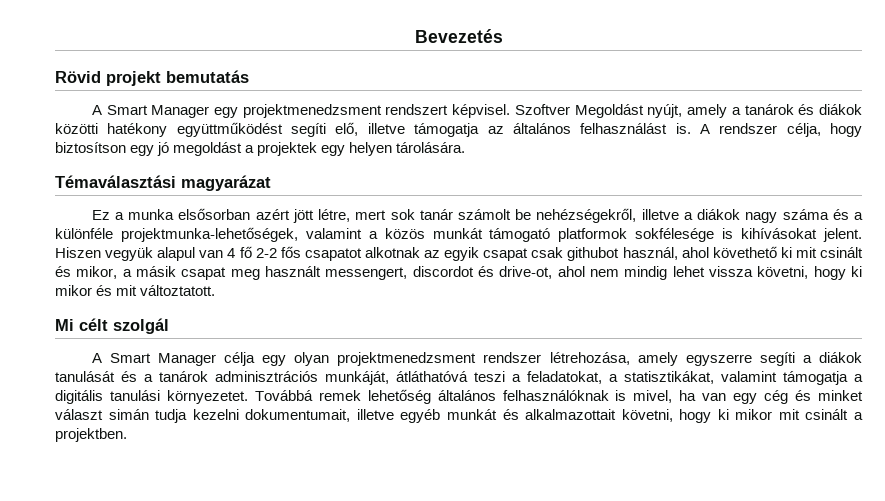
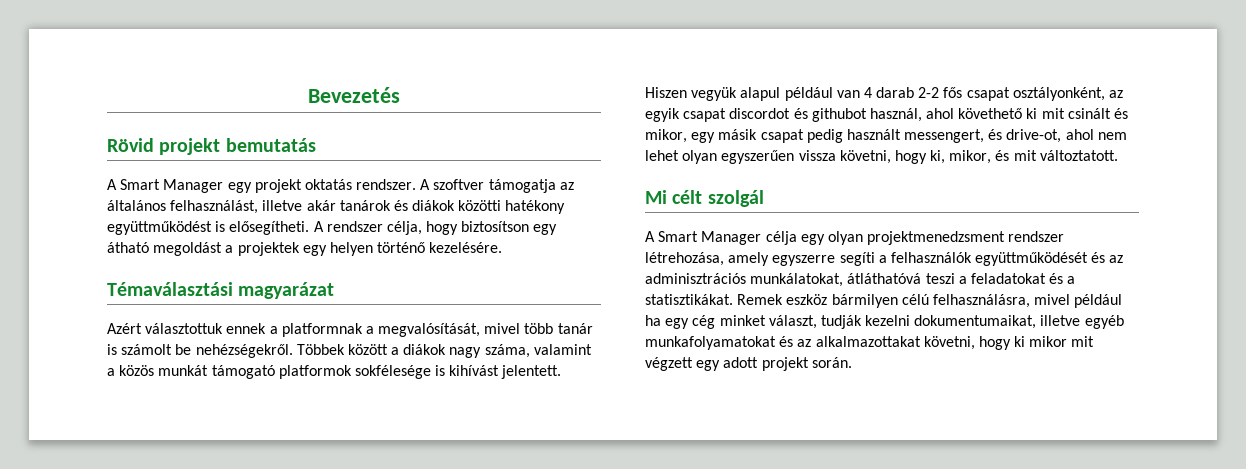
[242,104,741,118] projektmenedzsment rendszert képvisel. Szoftver Megoldást nyújt, amely a -> [254,179,574,193] [107,200,336,214] projekt oktatás rendszer. A szoftver támogatja az általános felhasználást, illetve akár
[291,122,691,137] segíti elő, illetve támogatja az általános felhasználást is. -> [215,221,310,235] is elősegítheti.
[157,142,170,156] jó -> [107,242,149,253] átható
[396,142,466,153] tárolására. -> [377,242,503,253] történő kezelésére.
[91,208,864,223] [55,227,298,242] Ez a munka elsősorban azért jött létre, mert sok tanár számolt be nehézségekről, illetve a diákok nagy száma és a különféle projektmunka-lehetőségek, -> [107,323,593,337] [107,344,530,358] Azért választottuk ennek a platformnak a megvalósítását, mivel több tanár is számolt be nehézségekről. Többek között a diákok nagy száma,
[741,228,862,242] kihívásokat jelent. -> [449,365,562,379] kihívást jelentett.
(196, 254) none -> [784,87,833,101] például
[239,246,252,258] fő -> [876,87,915,98] darab
[304,247,420,261] csapatot alkotnak -> [966,87,1105,101] csapat osztályonként,
[531,247,564,258] csak -> [729,108,808,119] discordot és
[122,269,132,277] a -> [691,132,716,143] egy
[230,269,260,280] meg -> [806,129,843,143] pedig
[412,266,474,277] discordot -> (985, 136) none
[624,266,705,280] mindig lehet -> [645,150,795,164] lehet olyan egyszerűen
[851,266,863,277] [55,285,92,296] ki mikor -> [930,150,992,164] ki, mikor,
[818,352,862,363] [55,371,863,385] [55,389,863,404] [55,409,617,423] diákok tanulását és a tanárok adminisztrációs munkáját, átláthatóvá teszi a feladatokat, a statisztikákat, valamint támogatja a digitális tanulási környezetet. Továbbá remek lehetőség általános felhasználóknak is mivel, ha van egy cég és minket választ simán tudja kezelni dokumentumait, illetve egyéb munkát és alkalmazottait -> [890,252,1124,266] [645,273,1076,287] [645,294,1123,308] [645,315,1124,329] [645,336,921,350] felhasználók együttműködését és az adminisztrációs munkálatokat, átláthatóvá teszi a feladatokat és a statisztikákat. Remek eszköz bármilyen célú felhasználásra, mivel például ha egy cég minket választ, tudják kezelni dokumentumaikat, illetve egyéb munkafolyamatokat és az alkalmazottakat
[805,409,863,420] [55,428,127,442] csinált a projektben. -> [645,357,852,371] végzett egy adott projekt során.

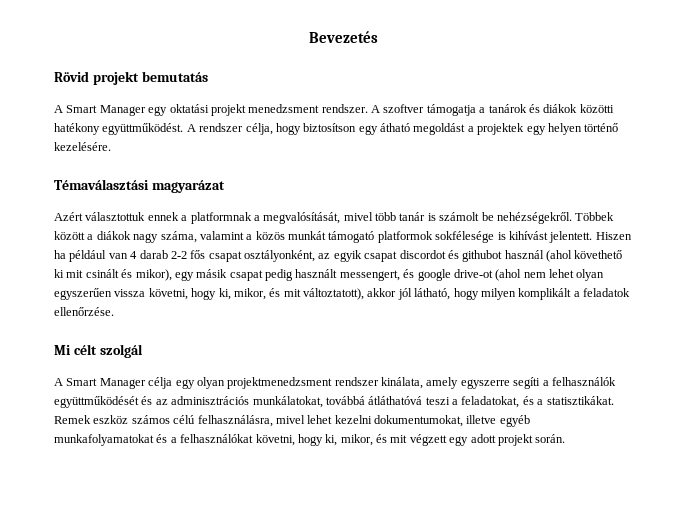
[254,179,352,193] projekt oktatás -> [169,104,320,116] oktatási projekt menedzsment
[559,182,574,190] [107,200,336,214] az általános felhasználást, illetve akár -> [479,107,486,113] a
[107,221,310,235] együttműködést is elősegítheti. -> [102,123,184,135] együttműködést.
[691,87,781,101] vegyük alapul -> [54,250,66,259] ha
[869,108,955,122] használ, ahol -> [504,250,572,262] használ (ahol
[645,129,687,143] mikor, -> [135,269,172,281] mikor),
[1006,129,1094,143] drive-ot, ahol -> [417,269,522,281] google drive-ot (ahol
[1039,150,1118,161] változtatott. -> [303,288,630,300] [54,307,114,316] változtatott), akkor jól látható, hogy milyen komplikált a feladatok ellenőrzése.
[645,252,724,266] létrehozása, -> [381,377,423,389] kinálata,
(844, 280) none -> [325,396,365,405] továbbá
[970,273,1046,284] feladatokat -> [461,396,520,408] feladatokat,
[831,294,898,308] bármilyen -> [131,415,170,424] számos
[1074,294,1123,308] [645,315,1124,329] [645,336,1068,350] például ha egy cég minket választ, tudják kezelni dokumentumaikat, illetve egyéb munkafolyamatokat és az alkalmazottakat követni, hogy ki mikor -> [307,415,530,427] [54,434,387,446] lehet kezelni dokumentumokat, illetve egyéb munkafolyamatokat és a felhasználókat követni, hogy ki, mikor, és

